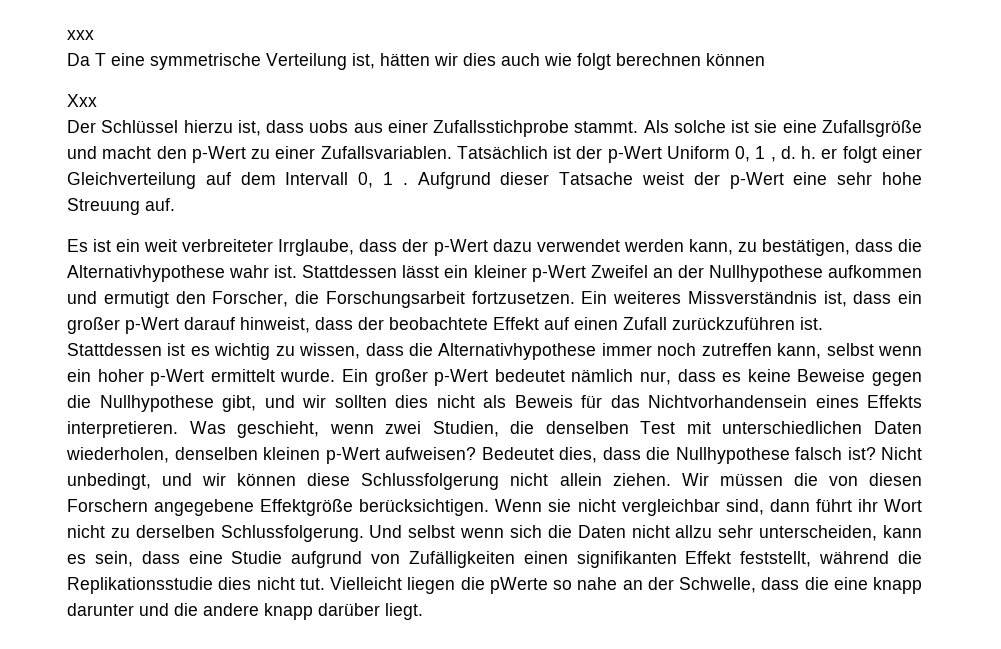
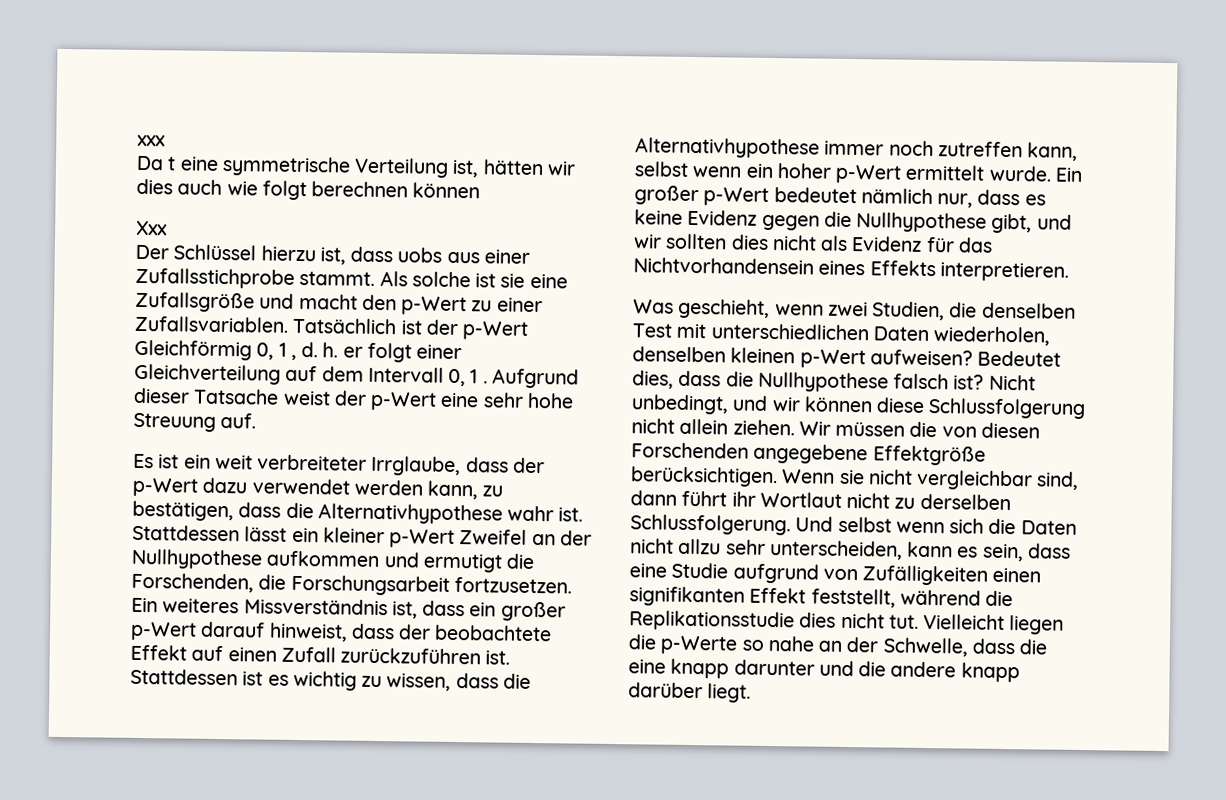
[95,53,106,66] T -> [167,156,177,171] t
[666,146,730,159] Uniform -> [134,339,252,361] Gleichförmig
[175,291,289,307] den Forscher, -> [506,553,536,570] [131,572,254,593] die Forschenden,
[797,369,866,382] Beweise -> [687,209,758,226] Evidenz
[514,395,573,408] Beweis -> [851,236,923,252] Evidenz
(178, 429) none -> (1069, 272) //
[67,499,148,512] Forschern -> [631,442,749,459] Forschenden
[884,499,923,512] Wort -> [759,491,842,508] Wortlaut
[489,577,548,594] pWerte -> [660,635,738,655] p-Werte

